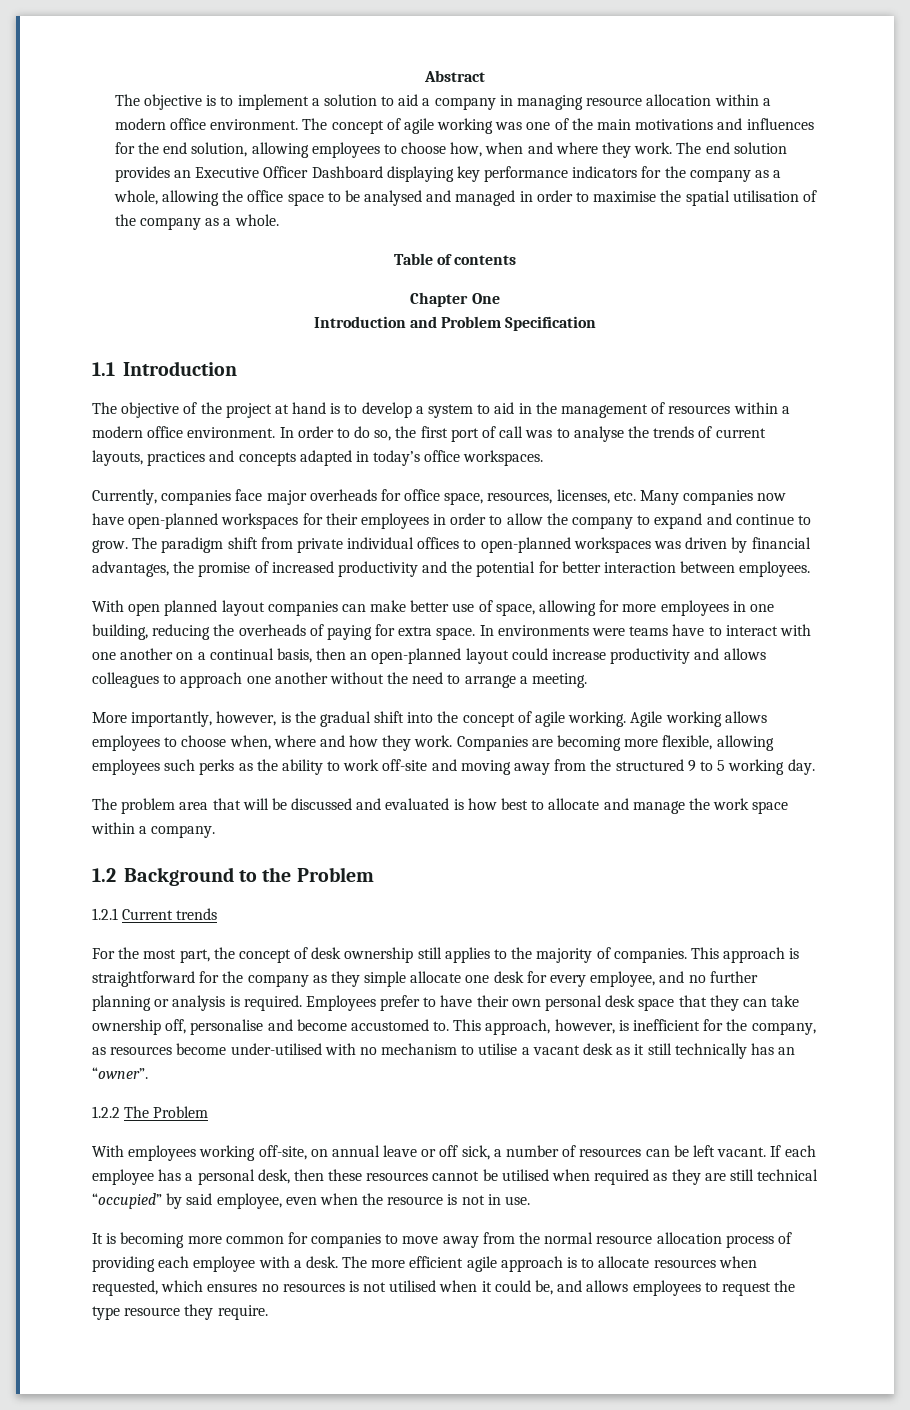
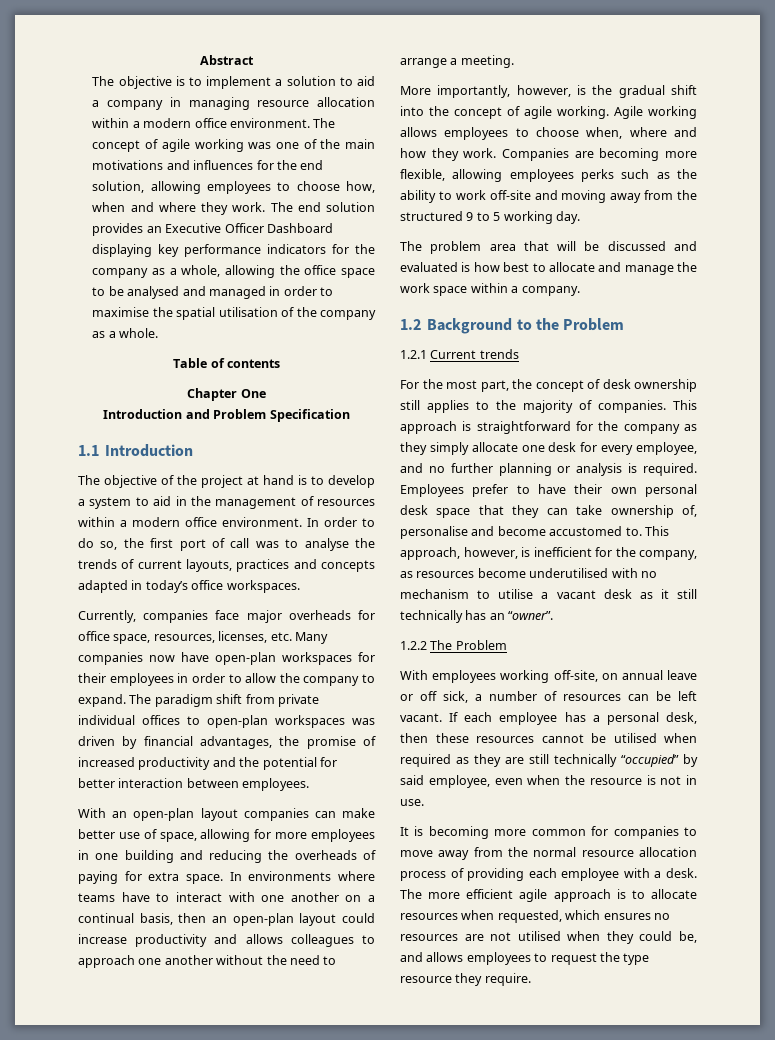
[128,513,219,529] open-planned -> [215,652,276,665] open-plan
[654,513,811,529] [92,540,128,553] expand and continue to grow. -> [78,694,126,707] expand.
[480,537,571,553] open-planned -> [207,715,268,728] open-plan
[128,600,218,616] open planned -> [112,808,195,821] an open-plan
[92,624,148,640] building, -> [124,850,203,863] building and
[592,628,626,636] were -> [338,871,375,881] where
[371,648,462,664] open-planned -> [232,913,294,926] open-plan
[164,759,235,775] such perks -> [581,169,650,182] perks such
[364,971,407,987] simple -> [429,442,469,455] simply
[165,1019,187,1034] off, -> [682,505,697,517] of,
[230,1043,322,1055] under-utilised -> [529,568,609,578] underutilised
[757,1169,819,1181] technical -> [554,754,617,767] technically
[348,1281,359,1292] is -> [464,934,484,941] are
[481,1281,492,1292] it -> [606,931,634,944] they

